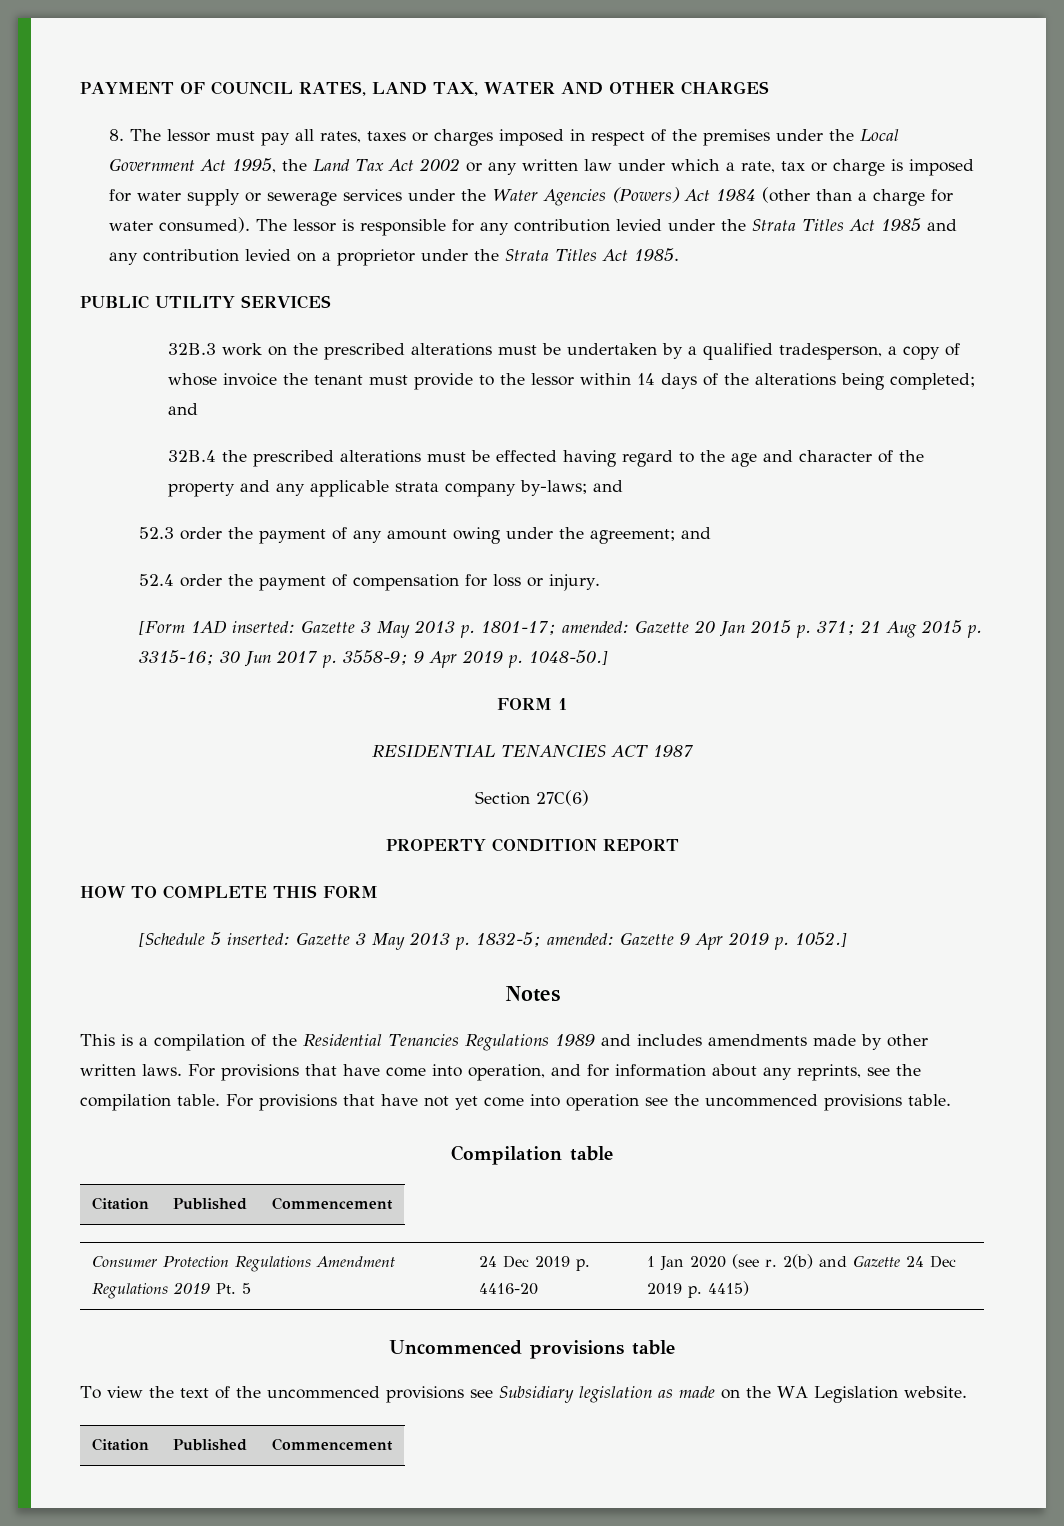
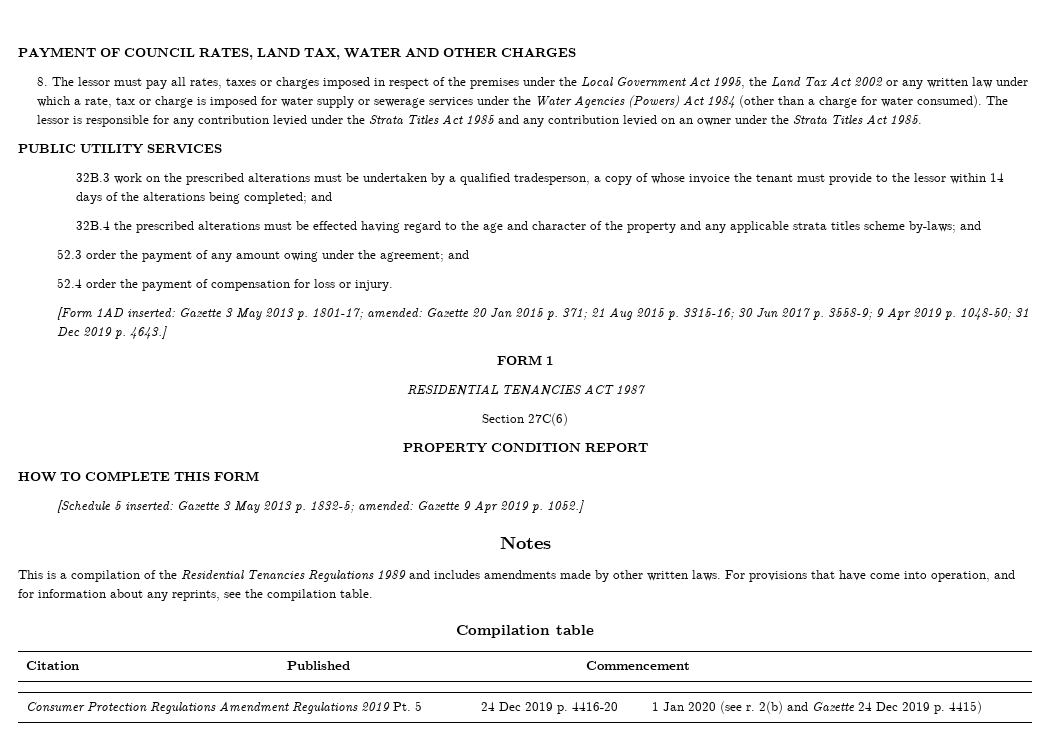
[322,249,416,266] a proprietor -> [679,118,732,126] an owner
[445,483,517,497] company -> [831,221,906,230] titles scheme
[528,650,608,665] 1048-50.] -> [959,308,1029,320] [56,326,167,339] 1048-50; 31 Dec 2019 p. 4643.]
[226,1094,951,1111] For provisions that have not yet come into operation see the uncommenced provisions table. -> (373, 593) none
[389,1340,675,1359] [80,1386,967,1403] [91,1438,149,1451] [172,1439,247,1451] [271,1438,393,1451] // Uncommenced provisions table // To view the text of the uncommenced provisions see Subsidiary legislation as made on the WA Legislation website. // Citation | Published | Commencement -> (982, 707) none

